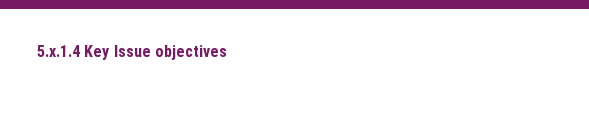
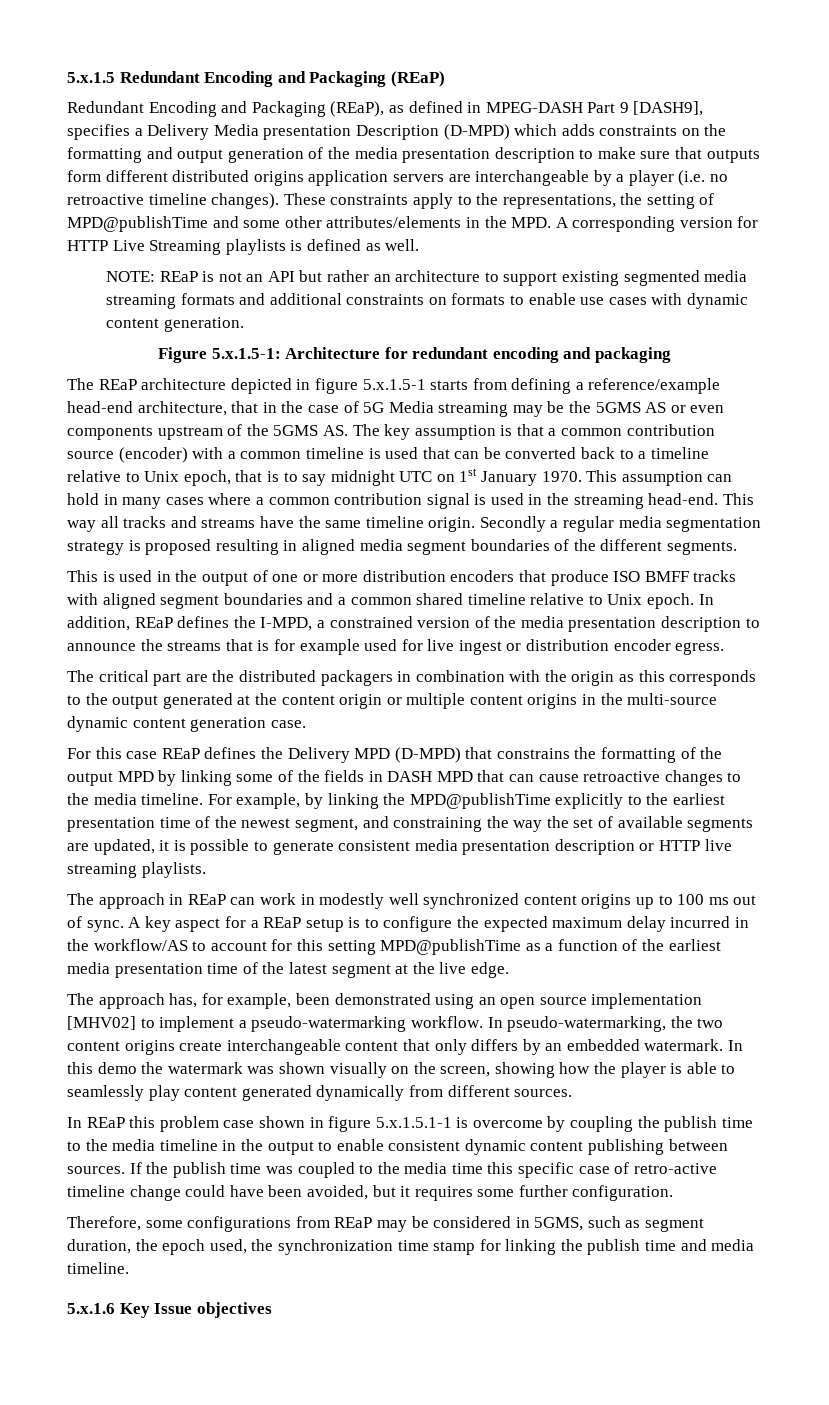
[37,45,80,57] 5.x.1.4 -> [67,71,445,87] [67,101,704,117] [67,124,727,140] [67,147,760,163] [67,170,729,186] [67,193,715,209] [67,216,759,232] [67,239,420,255] [105,270,748,286] [105,293,748,309] [105,317,244,332] [157,347,672,363] [67,378,721,394] [67,401,725,417] [67,424,715,440] [67,447,709,463] [67,468,733,486] [67,493,754,509] [67,516,762,532] [67,539,738,555] [67,570,737,586] [67,593,714,609] [67,616,760,632] [67,639,725,655] [67,670,757,686] [67,693,718,709] [67,716,306,732] [67,747,723,763] [67,770,742,786] [67,793,726,809] [67,816,754,832] [67,839,732,855] [67,862,206,878] [67,893,757,909] [67,916,750,932] [67,939,721,955] [67,962,509,978] [67,993,703,1009] [67,1016,724,1032] [67,1039,744,1055] [67,1062,736,1078] [67,1085,573,1101] [67,1116,753,1132] [67,1139,728,1155] [67,1162,717,1178] [67,1185,674,1201] [67,1216,705,1232] [67,1239,755,1255] [67,1262,129,1274] [67,1303,115,1314] 5.x.1.5 Redundant Encoding and Packaging (REaP) // Redundant Encoding and Packaging (REaP), as defined in MPEG-DASH Part 9 [DASH9], specifies a Delivery Media presentation Description (D-MPD) which adds constraints on the formatting and output generation of the media presentation description to make sure that outputs form different distributed origins application servers are interchangeable by a player (i.e. no retroactive timeline changes). These constraints apply to the representations, the setting of MPD@publishTime and some other attributes/elements in the MPD. A corresponding version for HTTP Live Streaming playlists is defined as well. // NOTE: REaP is not an API but rather an architecture to support existing segmented media streaming formats and additional constraints on formats to enable use cases with dynamic content generation. // Figure 5.x.1.5-1: Architecture for redundant encoding and packaging // The REaP architecture depicted in figure 5.x.1.5-1 starts from defining a reference/example head-end architecture, that in the case of 5G Media streaming may be the 5GMS AS or even components upstream of the 5GMS AS. The key assumption is that a common contribution source (encoder) with a common timeline is used that can be converted back to a timeline relative to Unix epoch, that is to say midnight UTC on 1st January 1970. This assumption can hold in many cases where a common contribution signal is used in the streaming head-end. This way all tracks and streams have the same timeline origin. Secondly a regular media segmentation strategy is proposed resulting in aligned media segment boundaries of the different segments. // This is used in the output of one or more distribution encoders that produce ISO BMFF tracks with aligned segment boundaries and a common shared timeline relative to Unix epoch. In addition, REaP defines the I-MPD, a constrained version of the media presentation description to announce the streams that is for example used for live ingest or distribution encoder egress. // The critical part are the distributed packagers in combination with the origin as this corresponds to the output generated at the content origin or multiple content origins in the multi-source dynamic content generation case. // For this case REaP defines the Delivery MPD (D-MPD) that constrains the formatting of the output MPD by linking some of the fields in DASH MPD that can cause retroactive changes to the media timeline. For example, by linking the MPD@publishTime explicitly to the earliest presentation time of the newest segment, and constraining the way the set of available segments are updated, it is possible to generate consistent media presentation description or HTTP live streaming playlists. // The approach in REaP can work in modestly well synchronized content origins up to 100 ms out of sync. A key aspect for a REaP setup is to configure the expected maximum delay incurred in the workflow/AS to account for this setting MPD@publishTime as a function of the earliest media presentation time of the latest segment at the live edge. // The approach has, for example, been demonstrated using an open source implementation [MHV02] to implement a pseudo-watermarking workflow. In pseudo-watermarking, the two content origins create interchangeable content that only differs by an embedded watermark. In this demo the watermark was shown visually on the screen, showing how the player is able to seamlessly play content generated dynamically from different sources. // In REaP this problem case shown in figure 5.x.1.5.1-1 is overcome by coupling the publish time to the media timeline in the output to enable consistent dynamic content publishing between sources. If the publish time was coupled to the media time this specific case of retro-active timeline change could have been avoided, but it requires some further configuration. // Therefore, some configurations from REaP may be considered in 5GMS, such as segment duration, the epoch used, the synchronization time stamp for linking the publish time and media timeline. // 5.x.1.6

